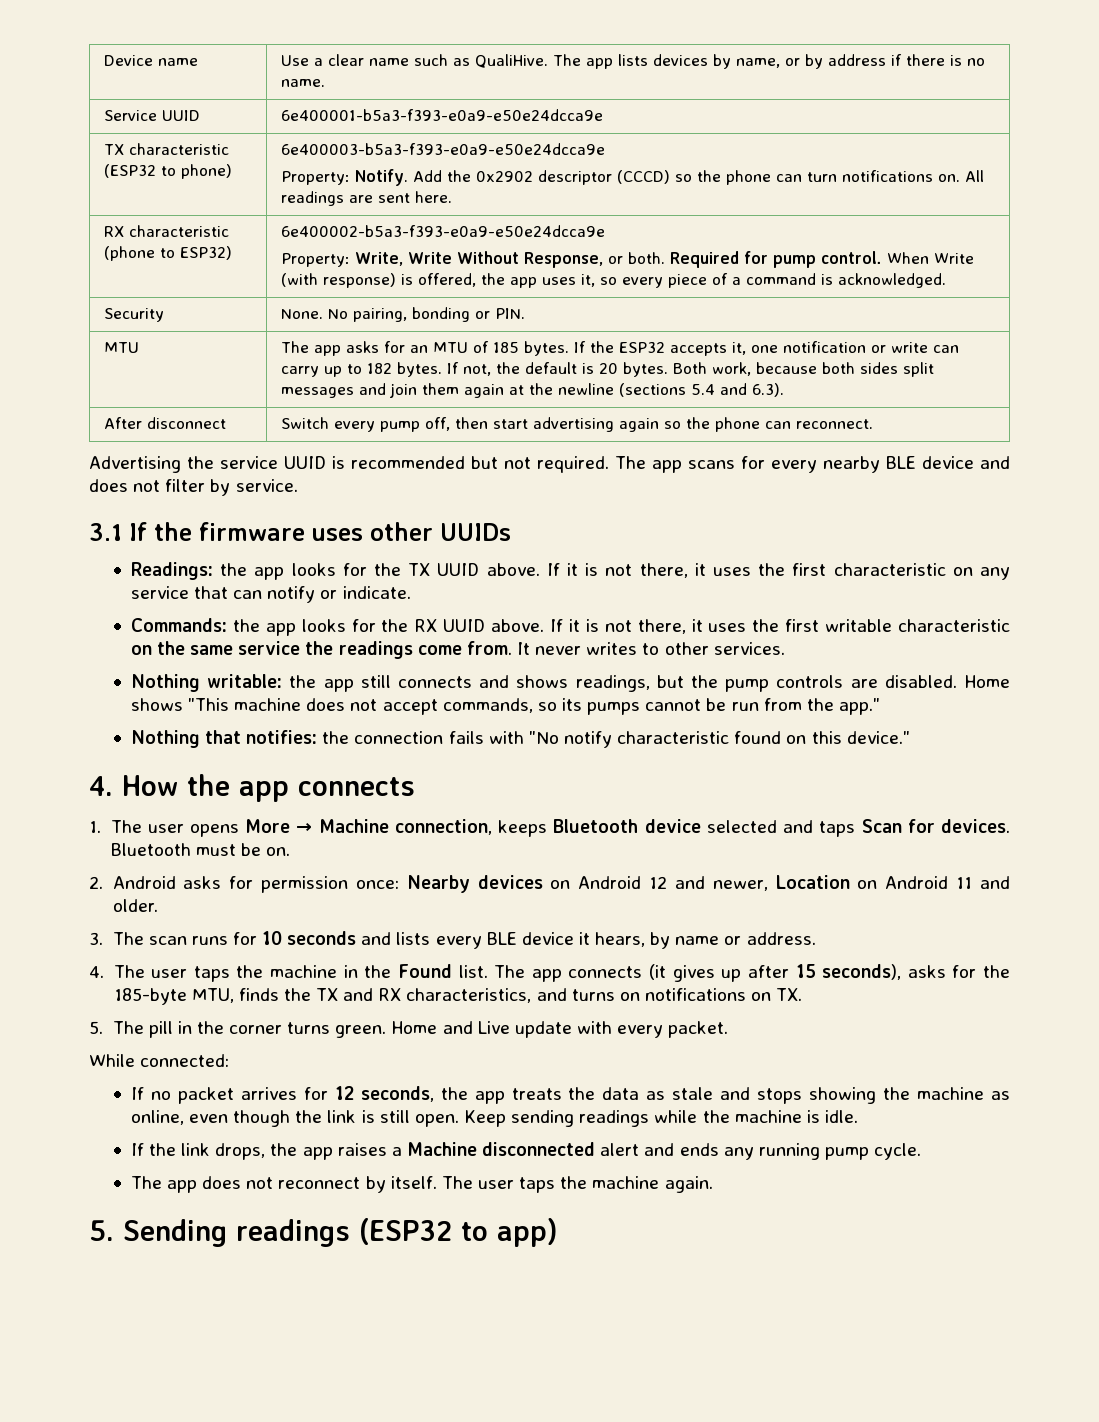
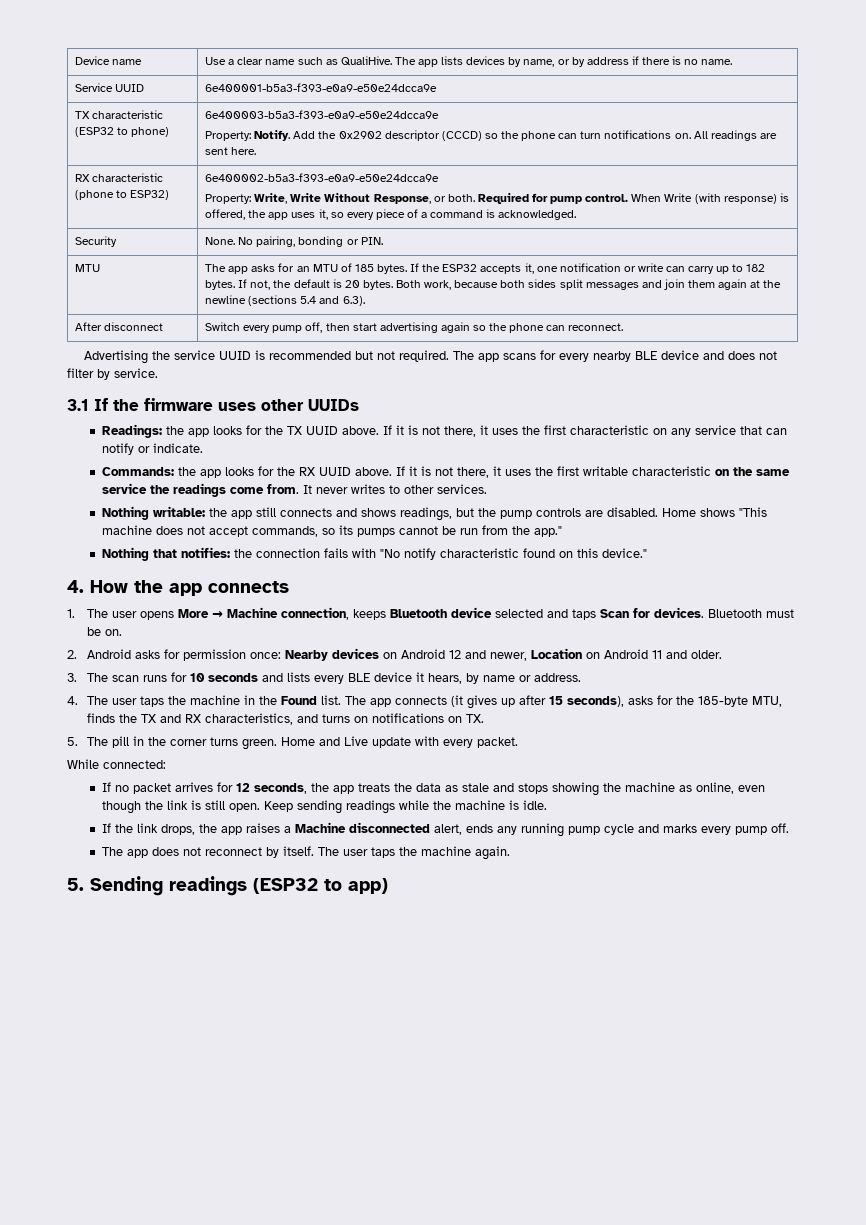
[600,1143,675,1156] alert and -> [433,824,462,835] alert,
[874,1143,922,1160] cycle. -> [603,823,789,835] cycle and marks every pump off.

